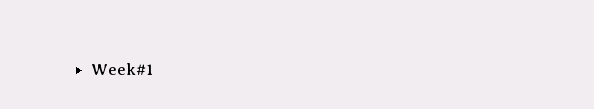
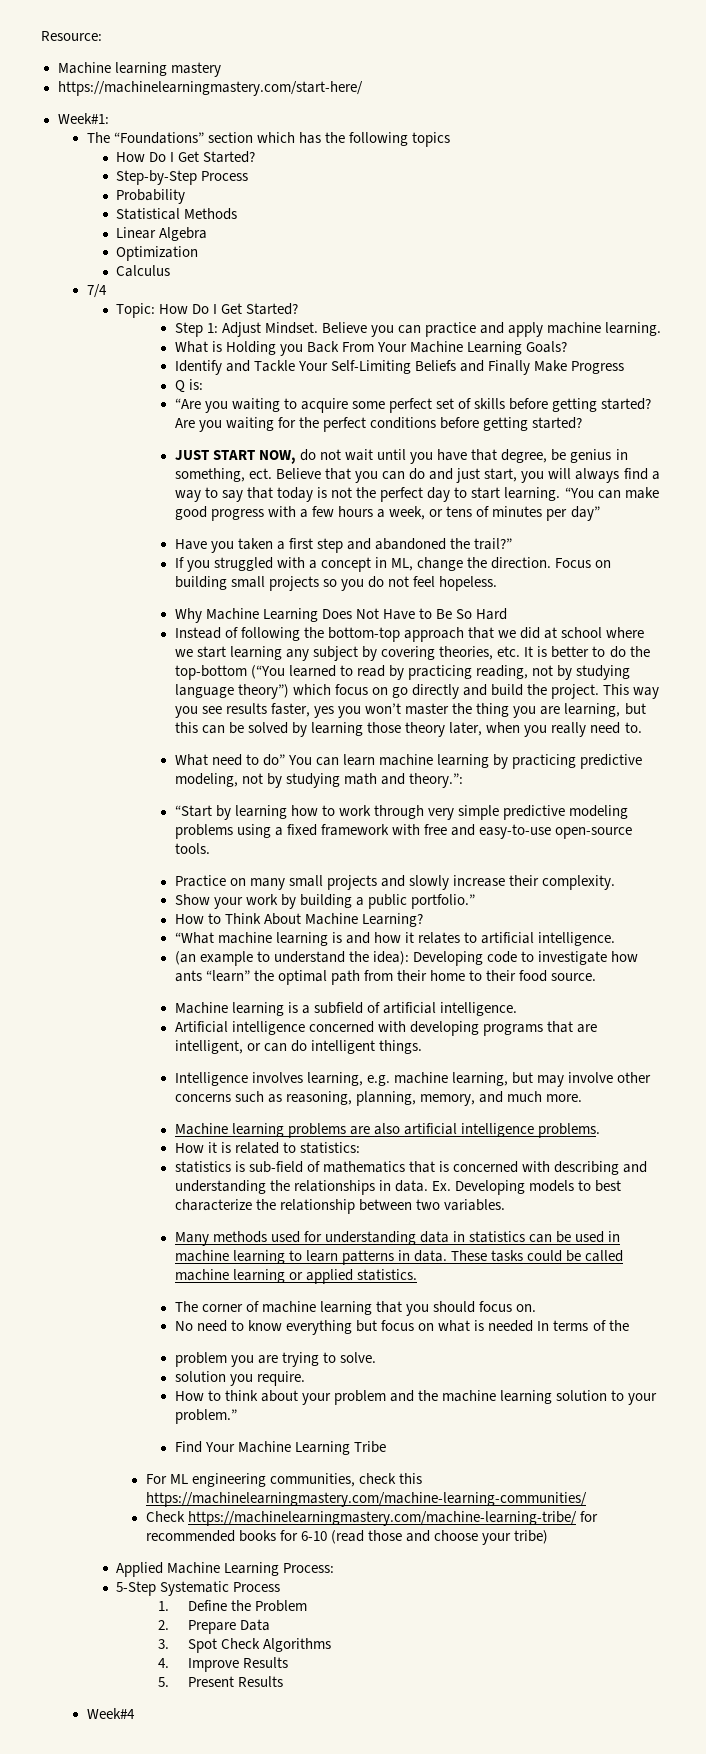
[90,63,153,75] Week#1 -> [41,31,102,41] [57,62,221,77] [57,81,363,96] [57,113,109,124] [86,132,451,147] [116,151,256,163] [116,170,249,185] [116,189,186,204] [116,208,238,220] [116,227,208,241] [116,246,199,261] [116,265,171,277] [86,284,107,298] [116,303,299,318] [174,322,662,337] [174,341,568,356] [174,360,625,375] [174,379,203,393] [174,398,652,413] [174,417,583,432] [174,449,628,464] [174,468,660,483] [174,487,659,502] [174,506,600,521] [174,538,513,553] [174,557,612,572] [174,576,498,591] [174,608,508,623] [174,627,645,642] [174,646,650,661] [174,665,631,680] [174,684,660,699] [174,703,646,718] [174,722,642,737] [174,754,643,769] [174,773,464,788] [174,805,629,820] [174,824,633,839] [174,843,210,854] [174,875,616,890] [174,894,476,909] [174,913,424,927] [174,932,616,946] [174,951,639,966] [174,970,597,985] [174,1002,518,1016] [174,1021,598,1036] [174,1040,423,1054] [174,1072,652,1087] [174,1091,583,1106] [174,1123,601,1138] [174,1142,361,1154] [174,1161,648,1175] [174,1180,622,1195] [174,1199,506,1214] [174,1231,621,1246] [174,1250,624,1265] [174,1269,418,1284] [174,1301,537,1316] [174,1320,629,1335] [174,1352,377,1367] [174,1371,305,1386] [174,1390,658,1405] [174,1409,237,1424] [174,1441,387,1455] [145,1473,422,1487] [145,1492,587,1507] [145,1511,598,1526] [145,1530,548,1545] [116,1562,335,1577] [116,1581,281,1596] [158,1600,307,1612] [158,1619,270,1634] [158,1638,331,1653] [158,1657,288,1672] [158,1676,283,1687] [86,1708,135,1719] Resource: // Machine learning mastery // https://machinelearningmastery.com/start-here/ // Week#1: // The “Foundations” section which has the following topics // How Do I Get Started? // Step-by-Step Process // Probability // Statistical Methods // Linear Algebra // Optimization // Calculus // 7/4 // Topic: How Do I Get Started? // Step 1: Adjust Mindset. Believe you can practice and apply machine learning. // What is Holding you Back From Your Machine Learning Goals? // Identify and Tackle Your Self-Limiting Beliefs and Finally Make Progress // Q is: // “Are you waiting to acquire some perfect set of skills before getting started? Are you waiting for the perfect conditions before getting started? // JUST START NOW, do not wait until you have that degree, be genius in something, ect. Believe that you can do and just start, you will always find a way to say that today is not the perfect day to start learning. “You can make good progress with a few hours a week, or tens of minutes per day” // Have you taken a first step and abandoned the trail?” // If you struggled with a concept in ML, change the direction. Focus on building small projects so you do not feel hopeless. // Why Machine Learning Does Not Have to Be So Hard // Instead of following the bottom-top approach that we did at school where we start learning any subject by covering theories, etc. It is better to do the top-bottom (“You learned to read by practicing reading, not by studying language theory”) which focus on go directly and build the project. This way you see results faster, yes you won’t master the thing you are learning, but this can be solved by learning those theory later, when you really need to. // What need to do” You can learn machine learning by practicing predictive modeling, not by studying math and theory.”: // “Start by learning how to work through very simple predictive modeling problems using a fixed framework with free and easy-to-use open-source tools. // Practice on many small projects and slowly increase their complexity. // Show your work by building a public portfolio.” // How to Think About Machine Learning? // “What machine learning is and how it relates to artificial intelligence. // (an example to understand the idea): Developing code to investigate how ants “learn” the optimal path from their home to their food source. // Machine learning is a subfield of artificial intelligence. // Artificial intelligence concerned with developing programs that are intelligent, or can do intelligent things. // Intelligence involves learning, e.g. machine learning, but may involve other concerns such as reasoning, planning, memory, and much more. // Machine learning problems are also artificial intelligence problems. // How it is related to statistics: // statistics is sub-field of mathematics that is concerned with describing and understanding the relationships in data. Ex. Developing models to best characterize the relationship between two variables. // Many methods used for understanding data in statistics can be used in machine learning to learn patterns in data. These tasks could be called machine learning or applied statistics. // The corner of machine learning that you should focus on. // No need to know everything but focus on what is needed In terms of the // problem you are trying to solve. // solution you require. // How to think about your problem and the machine learning solution to your problem.” // Find Your Machine Learning Tribe // For ML engineering communities, check this https://machinelearningmastery.com/machine-learning-communities/ // Check https://machinelearningmastery.com/machine-learning-tribe/ for recommended books for 6-10 (read those and choose your tribe) // Applied Machine Learning Process: // 5-Step Systematic Process // 1. Define the Problem // 2. Prepare Data // 3. Spot Check Algorithms // 4. Improve Results // 5. Present Results // Week#4

